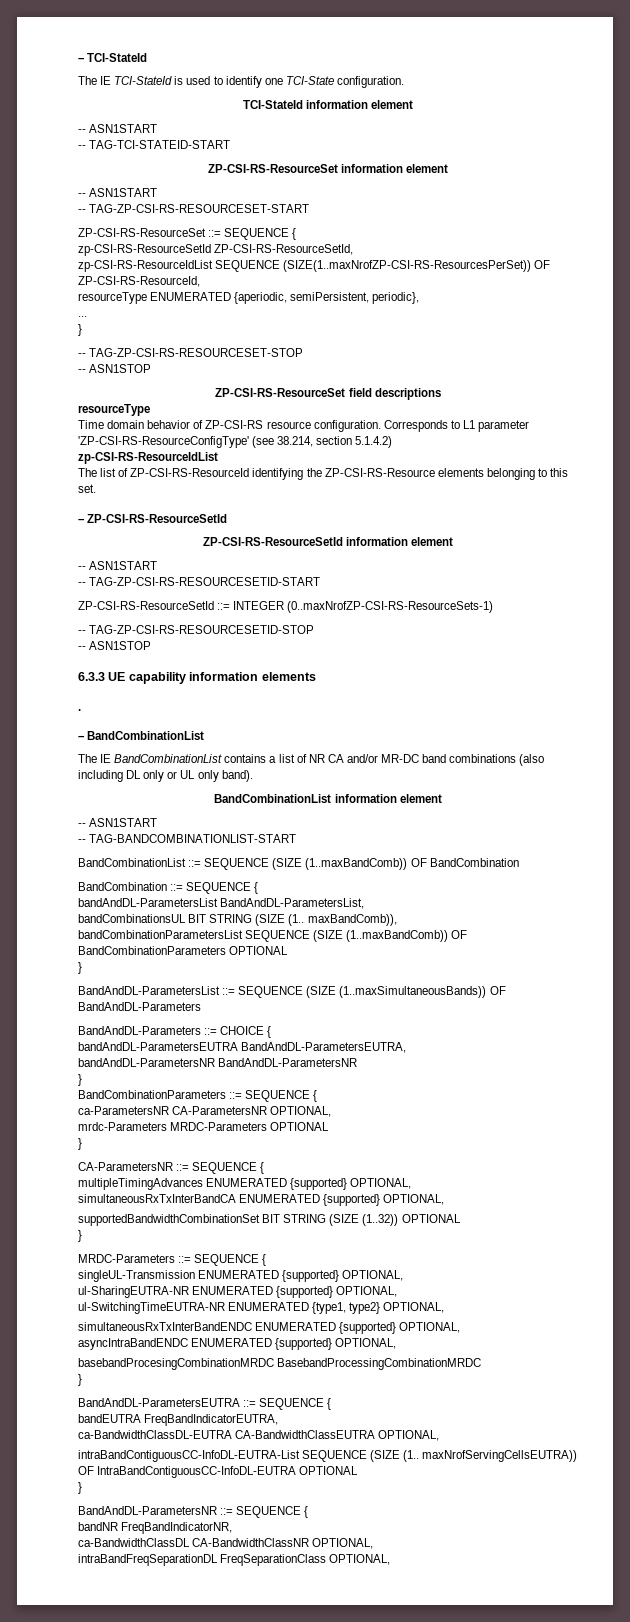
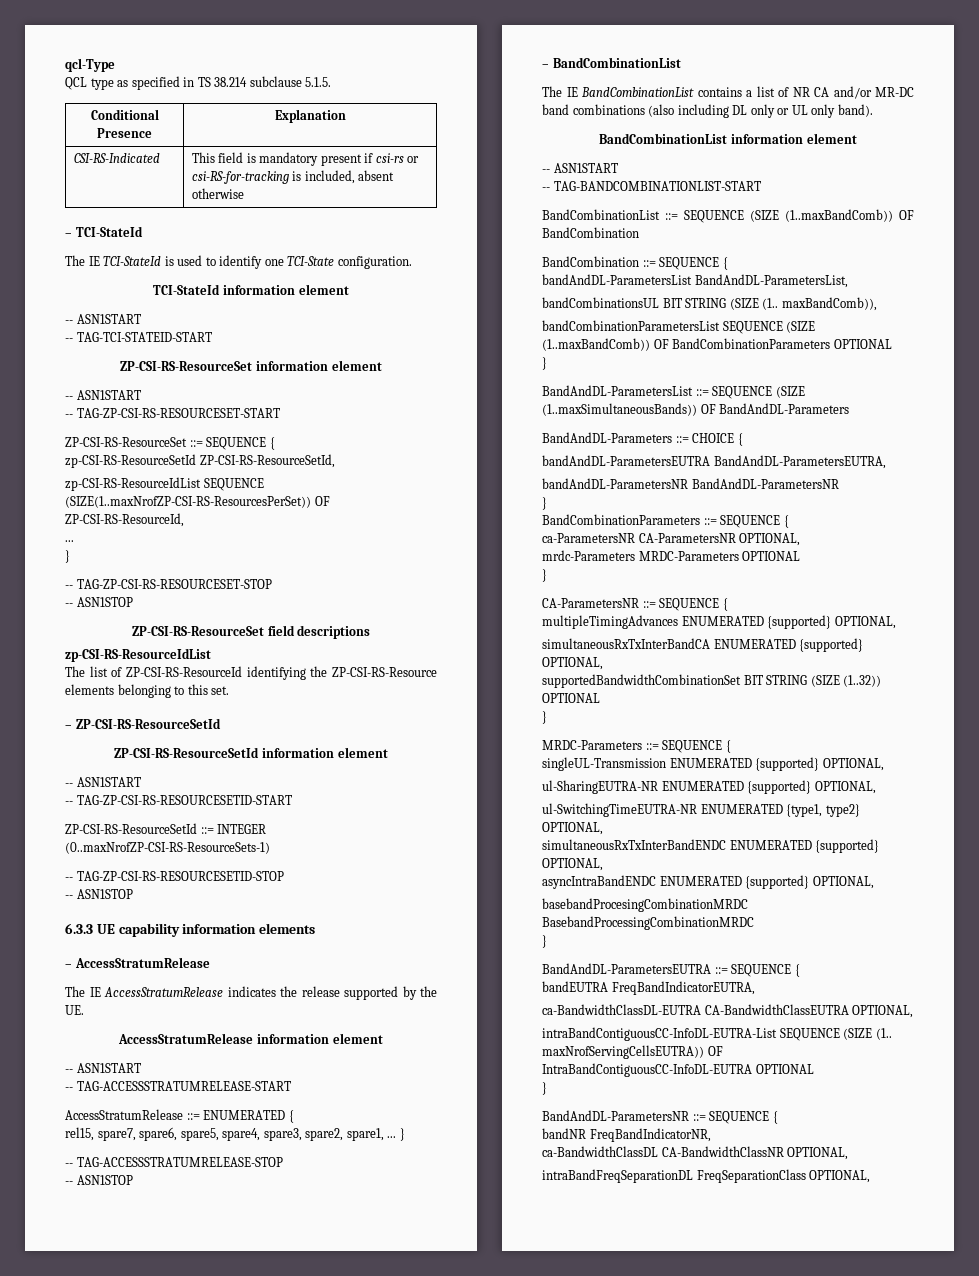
(78, 59) none -> [65,58,115,72] [65,76,332,90] [90,109,159,120] [97,128,152,138] [274,109,346,123] [73,153,160,163] [191,152,420,166] [191,170,395,184] [191,188,244,199] qcl-Type // QCL type as specified in TS 38.214 subclause 5.1.5. // Conditional Presence | Explanation // CSI-RS-Indicated | This field is mandatory present if csi-rs or csi-RS-for-tracking is included, absent otherwise //
[78,292,420,304] // resourceType ENUMERATED {aperiodic, semiPersistent, periodic}, -> (184, 520) none
[78,404,150,416] [78,420,530,432] [78,436,393,448] // resourceType // Time domain behavior of ZP-CSI-RS resource configuration. Corresponds to L1 parameter 'ZP-CSI-RS-ResourceConfigType' (see 38.214, section 5.1.4.2) -> (371, 632) none
[78,709,81,711] . -> [65,957,210,968] [65,986,437,1000] [65,1005,84,1015] [118,1033,383,1044] [65,1063,141,1073] [65,1081,291,1091] [65,1109,294,1123] [65,1127,405,1141] [65,1157,283,1167] [65,1175,133,1185] – AccessStratumRelease // The IE AccessStratumRelease indicates the release supported by the UE. // AccessStratumRelease information element // -- ASN1START // -- TAG-ACCESSSTRATUMRELEASE-START // AccessStratumRelease ::= ENUMERATED { // rel15, spare7, spare6, spare5, spare4, spare3, spare2, spare1, ... } // -- TAG-ACCESSSTRATUMRELEASE-STOP // -- ASN1STOP

